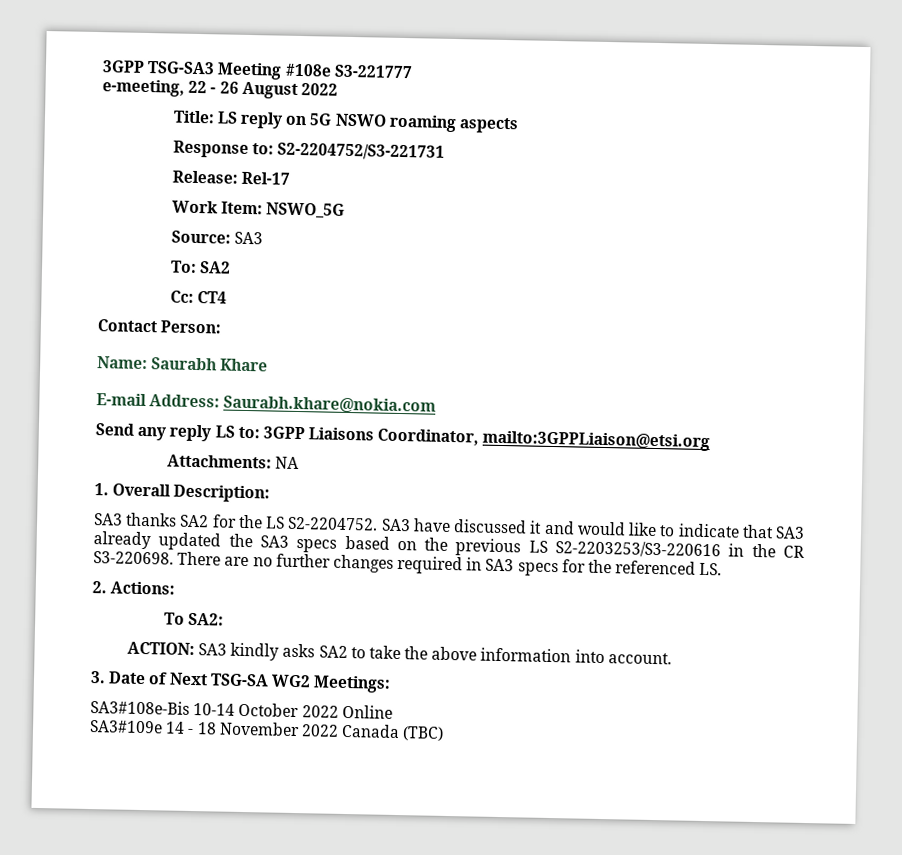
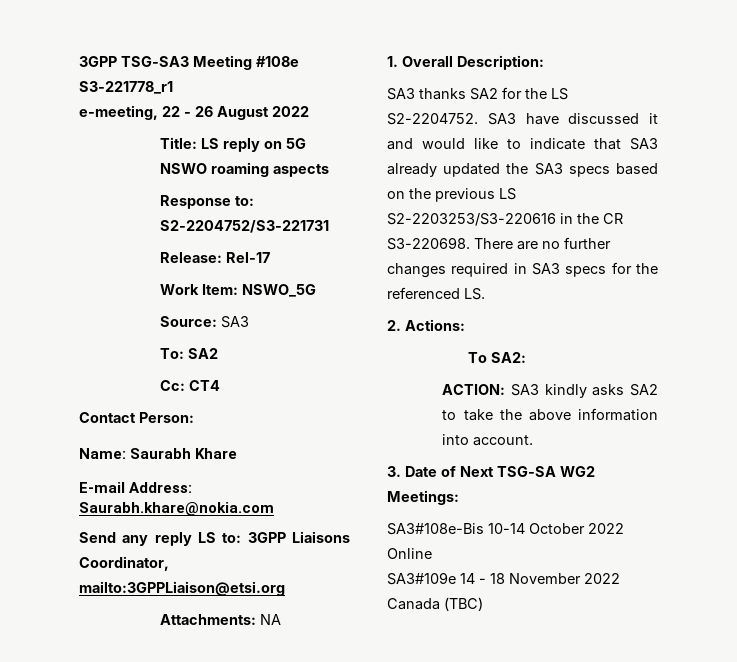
[333,64,413,79] S3-221777 -> [79,81,173,94] S3-221778_r1

